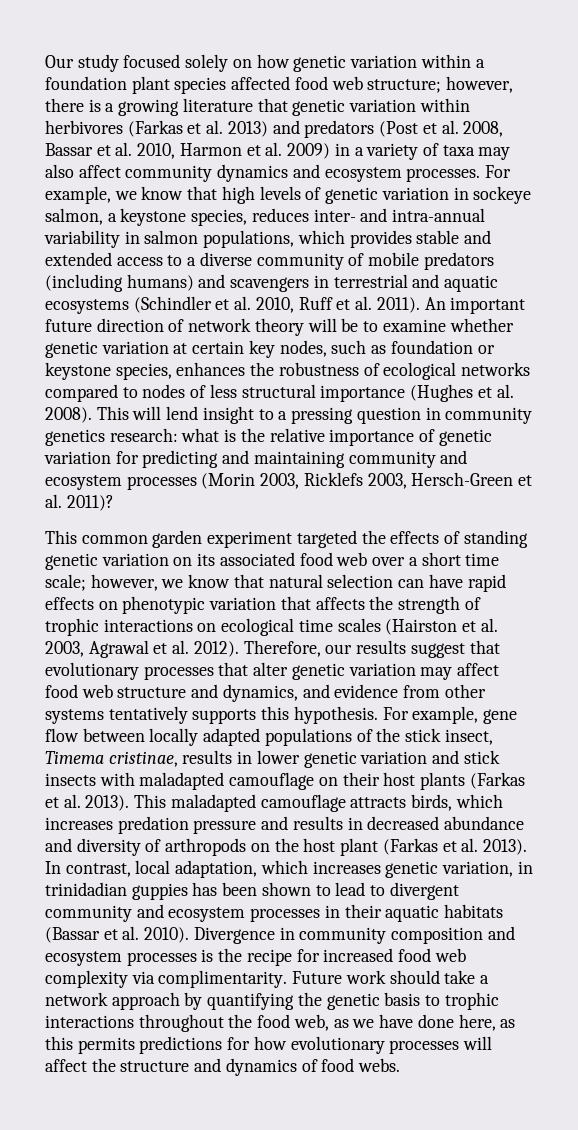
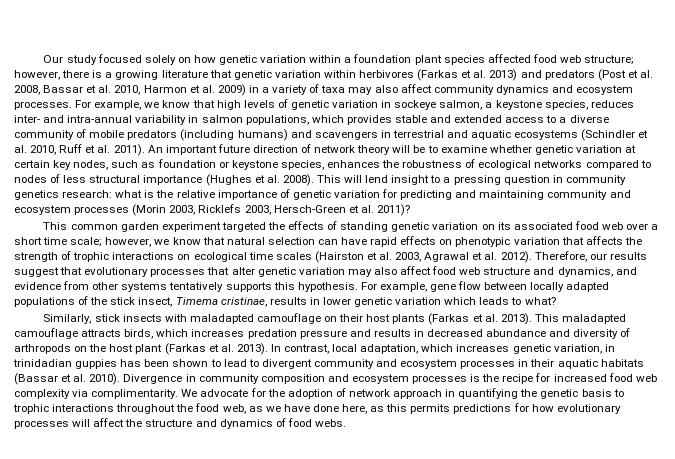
(453, 673) none -> [373,267,397,275] also
[432,750,460,764] and -> [444,297,556,305] [43,314,92,324] which leads to what? // Similarly,
[292,970,490,984] Future work should take a -> [181,388,346,399] We advocate for the adoption of
[184,992,203,1010] by -> [445,389,456,397] in

